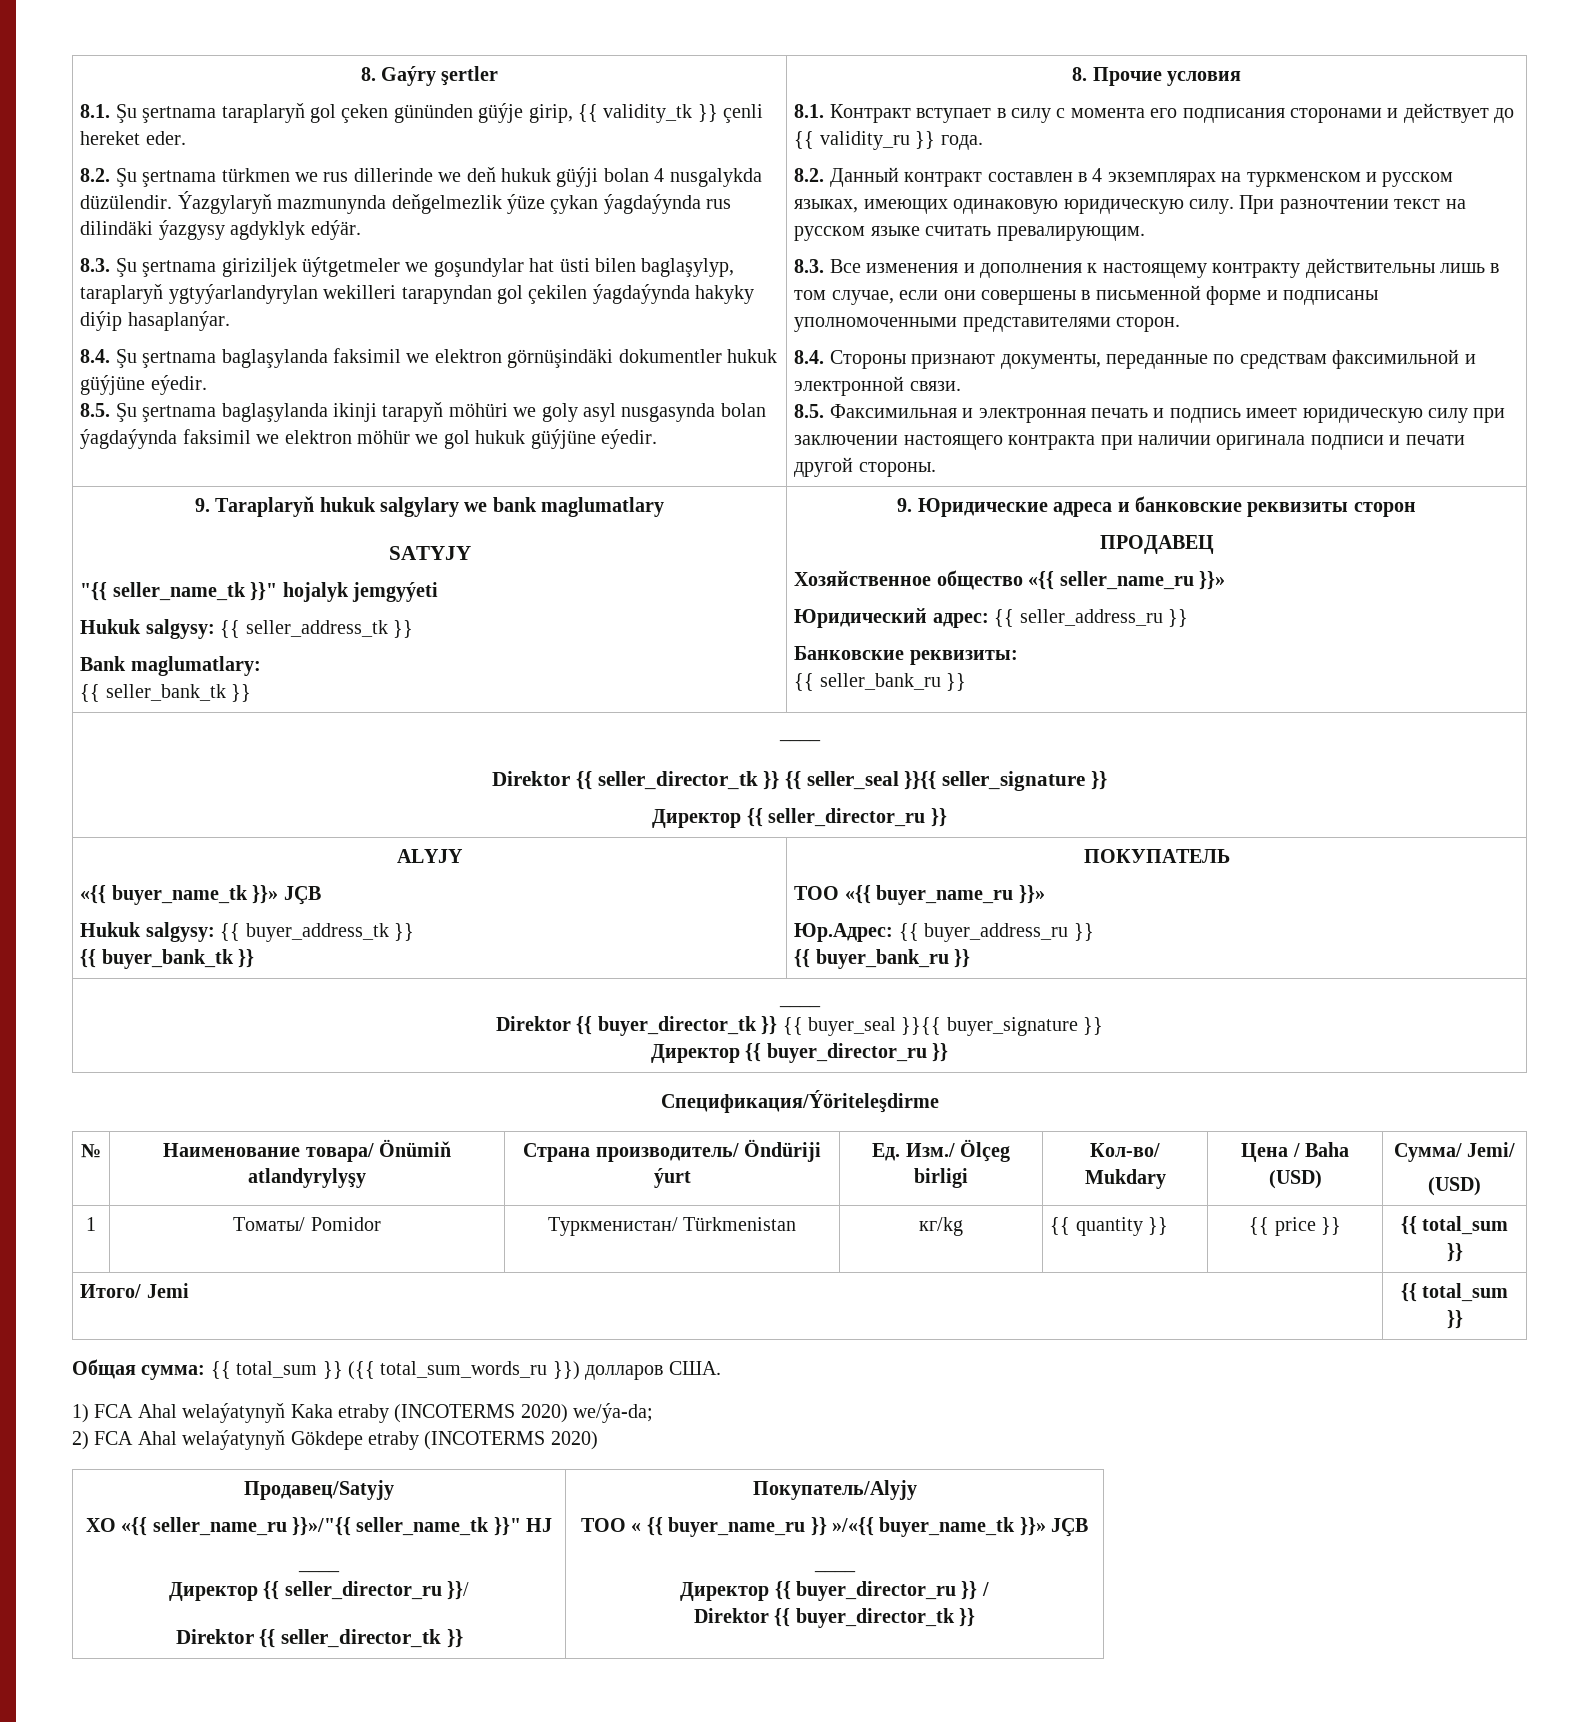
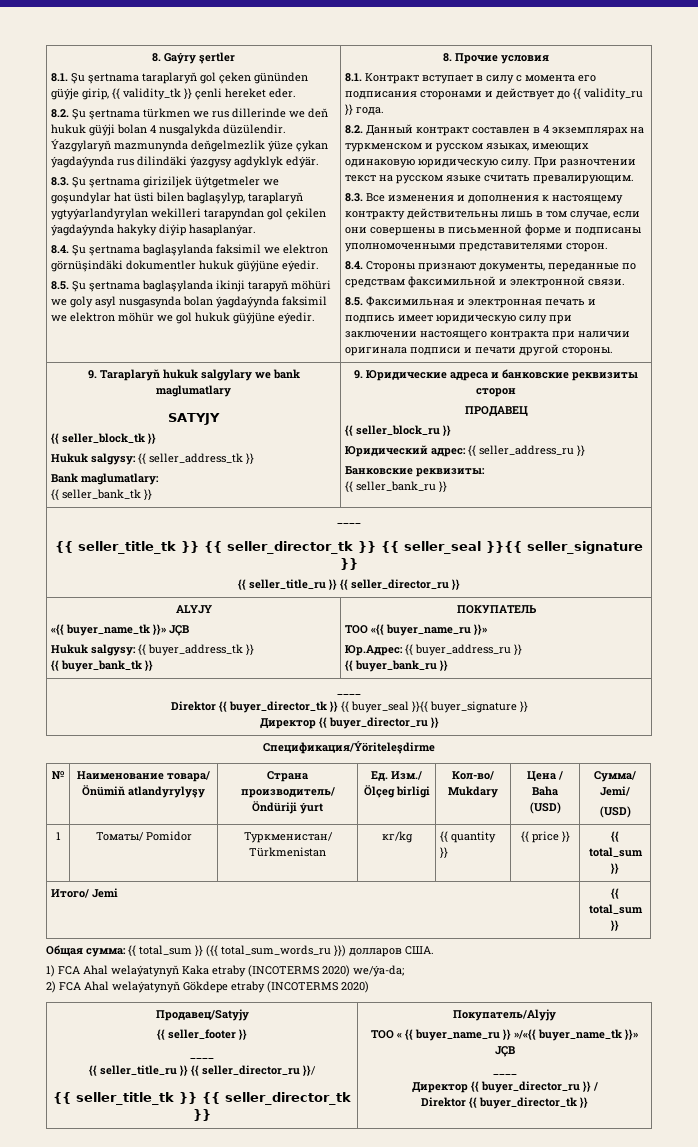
[80,582,439,602] "{{ seller_name_tk }}" hojalyk jemgyýeti -> [51,433,157,444] {{ seller_block_tk }}
[794,570,1226,590] Хозяйственное общество «{{ seller_name_ru }}» -> [345,425,452,436] {{ seller_block_ru }}
[492,771,571,786] Direktor -> [55,541,199,554] {{ seller_title_tk }}
[652,809,742,828] Директор -> [238,579,337,590] {{ seller_title_ru }}
[85,1517,553,1536] [298,1569,340,1573] [168,1582,258,1601] ХО «{{ seller_name_ru }}»/"{{ seller_name_tk }}" HJ // ____ // Директор -> [157,1029,247,1040] [190,1058,214,1059] [89,1065,188,1076] {{ seller_footer }} // ____ // {{ seller_title_ru }}
[175,1629,254,1644] Direktor -> [53,1092,197,1105] {{ seller_title_tk }}

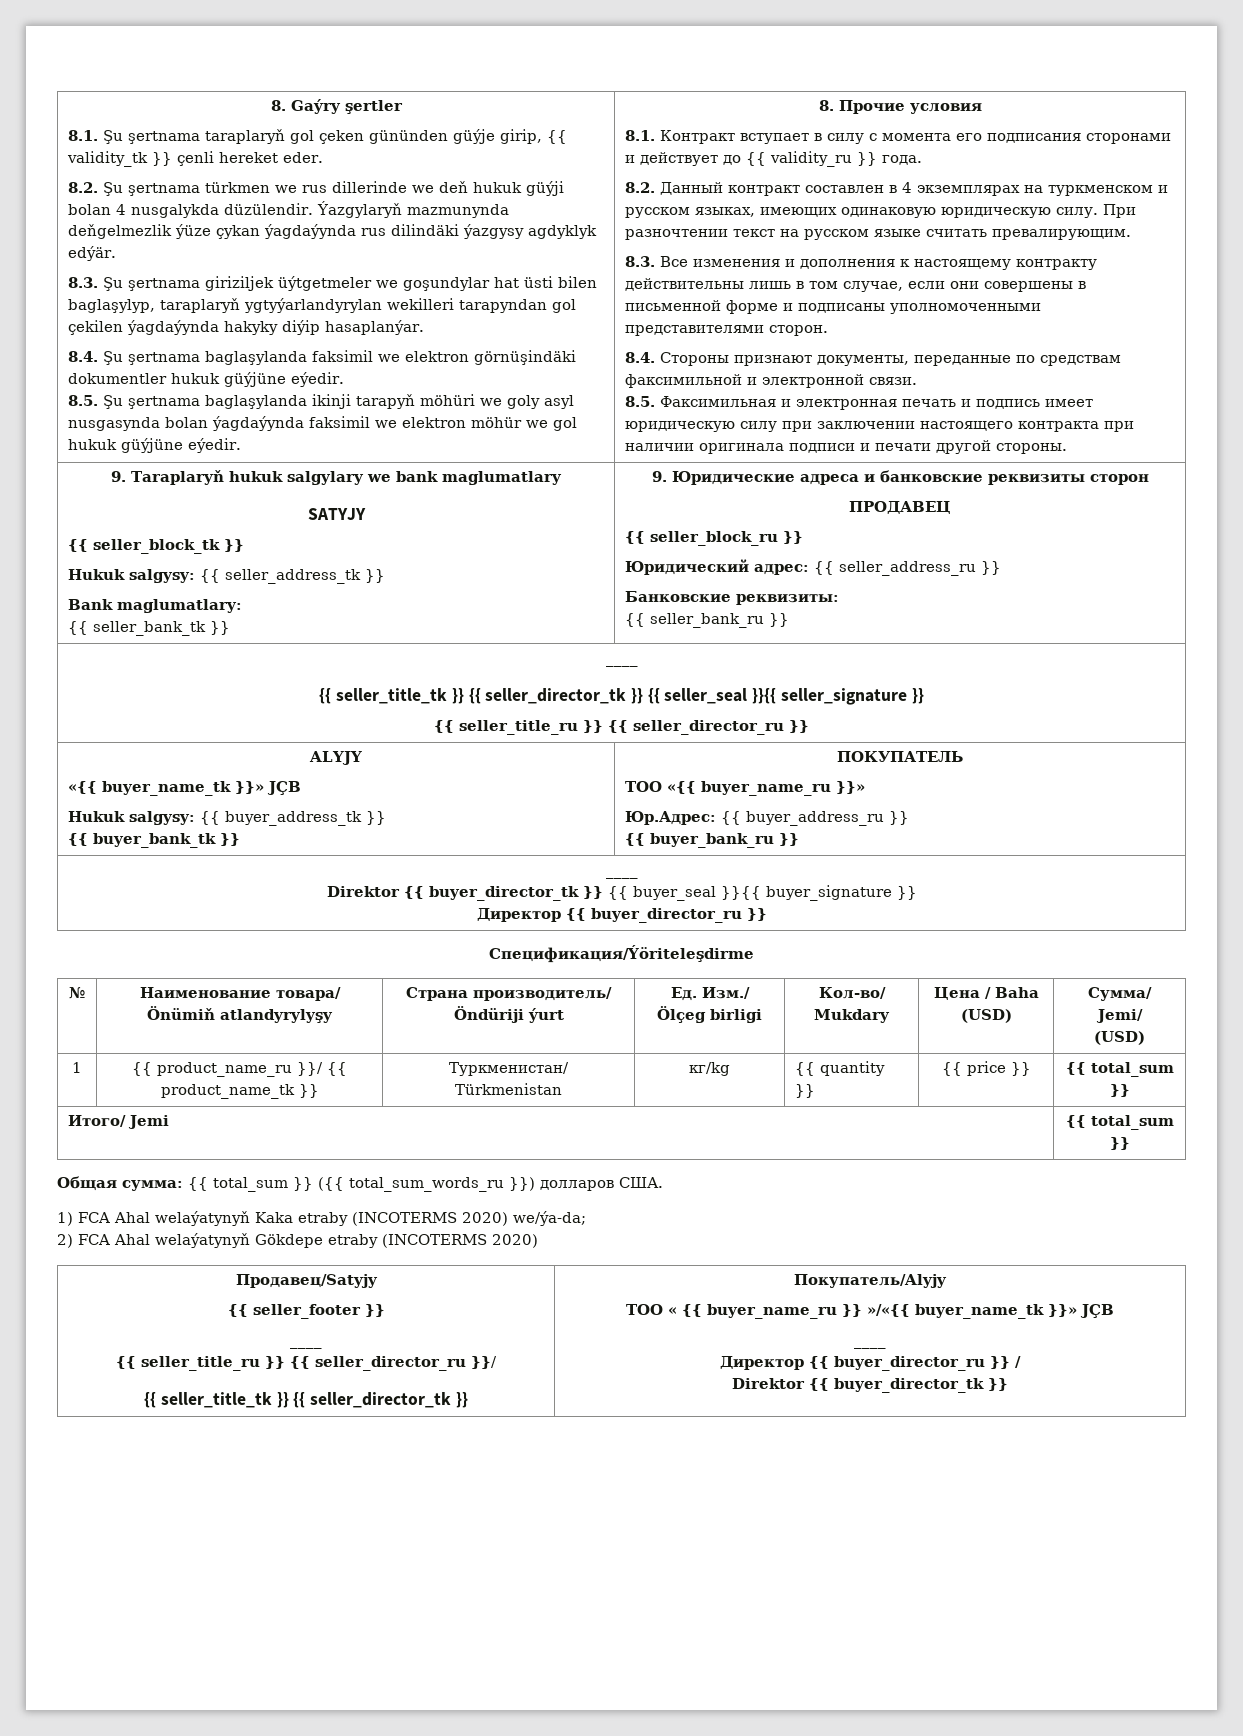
[95,831,192,841] Томаты/ Pomidor -> [132,1062,347,1077] [160,1084,319,1099] {{ product_name_ru }}/ {{ product_name_tk }}

